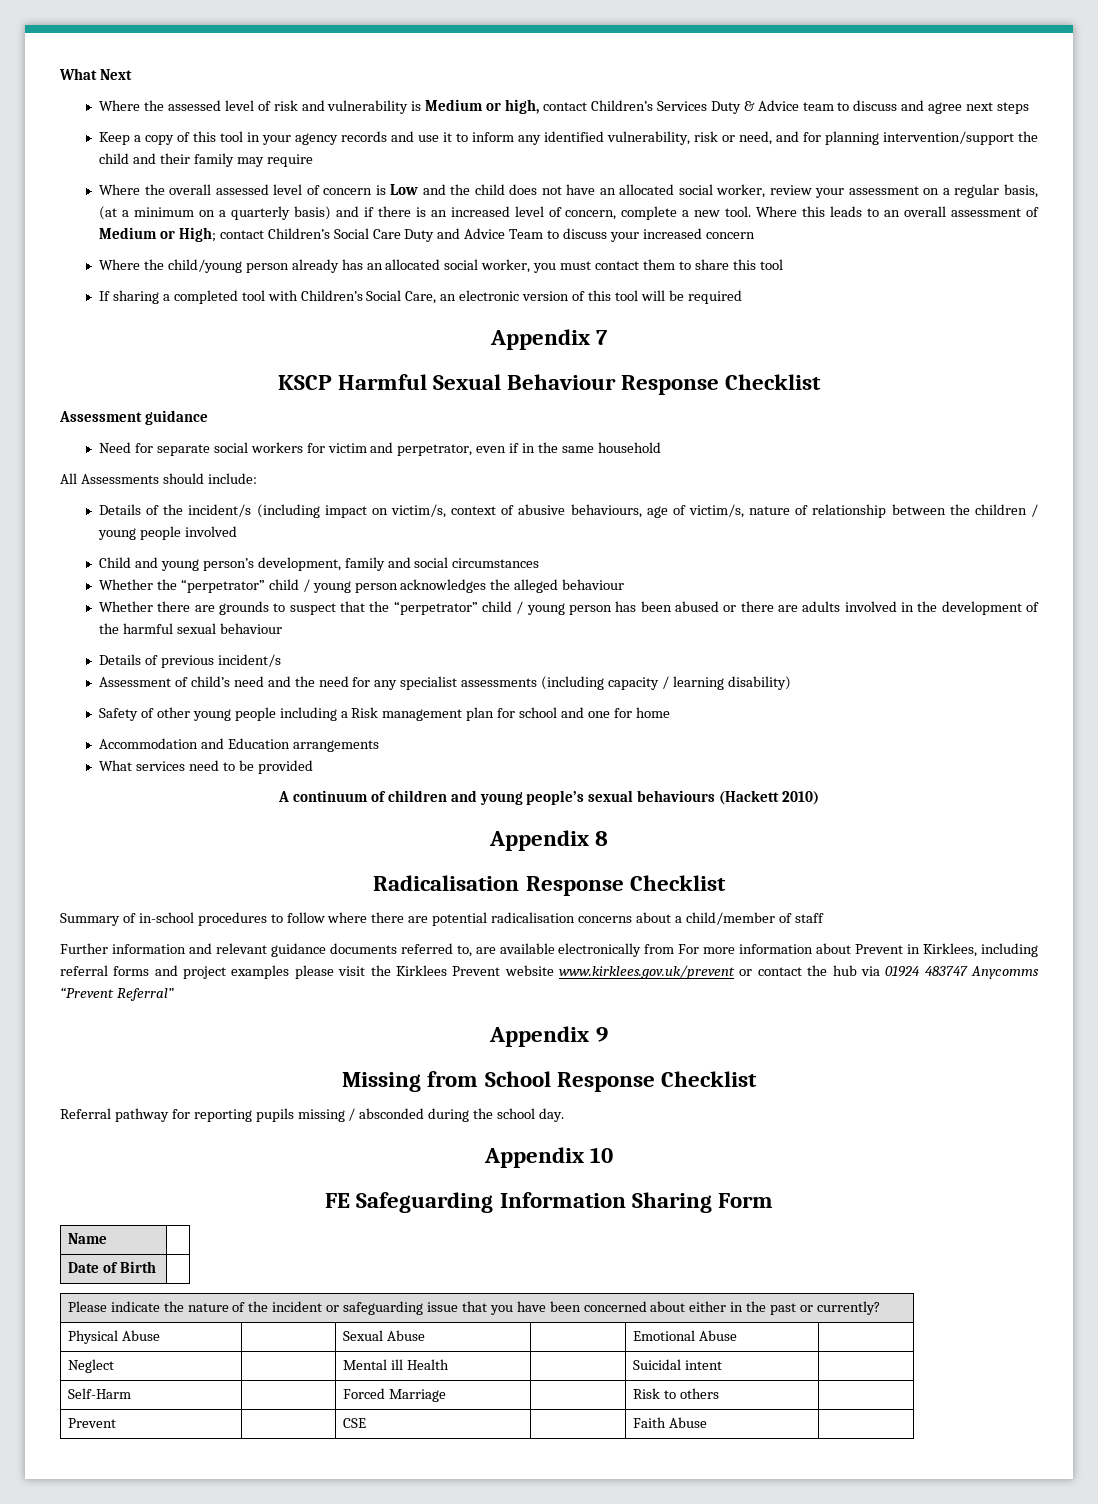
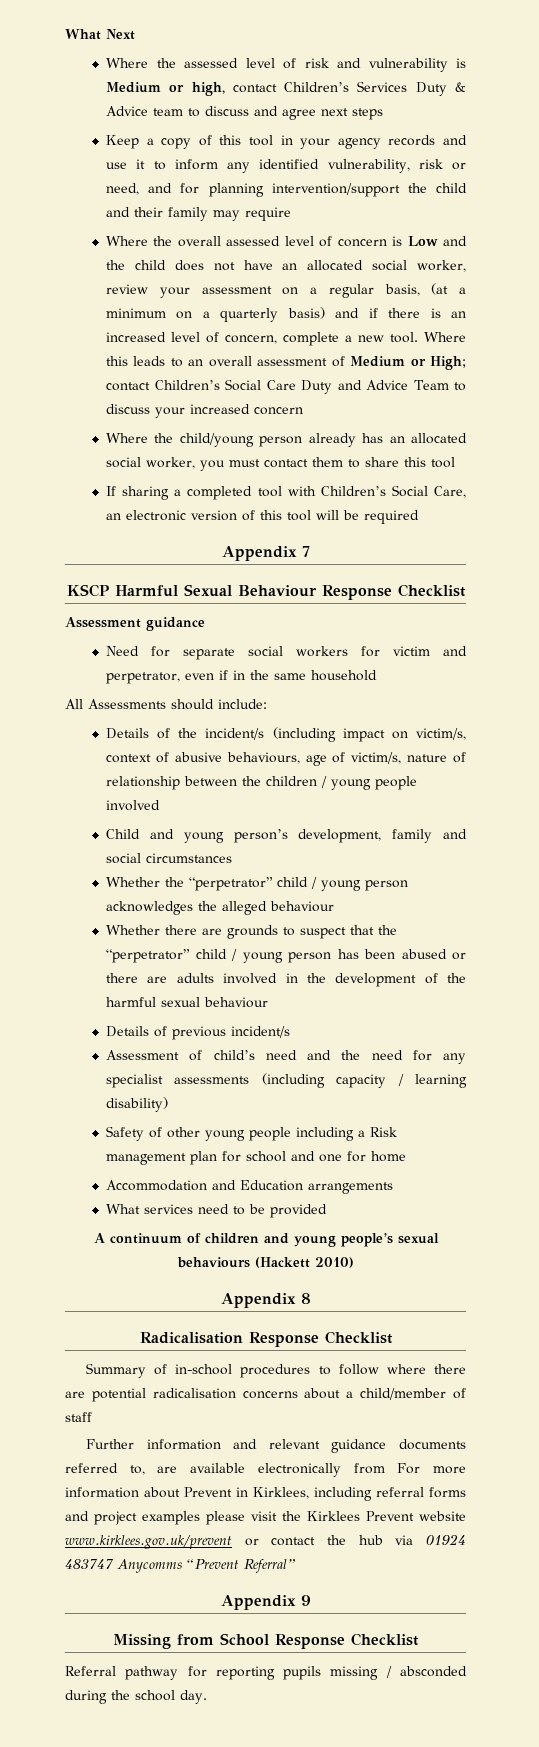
[483,1147,614,1168] [325,1192,773,1213] [67,1233,107,1244] [67,1261,156,1273] [67,1301,880,1315] [67,1330,160,1344] [342,1330,425,1341] [632,1330,737,1341] [67,1359,114,1373] [342,1359,449,1370] [632,1359,722,1370] [67,1388,131,1399] [342,1388,446,1402] [632,1388,719,1399] [67,1418,116,1428] [342,1418,366,1428] [632,1417,707,1428] // Appendix 10 // FE Safeguarding Information Sharing Form // Name | // Date of Birth | // Please indicate the nature of the incident or safeguarding issue that you have been concerned about either in the past or currently? // Physical Abuse | | Sexual Abuse | | Emotional Abuse | // Neglect | | Mental ill Health | | Suicidal intent | // Self-Harm | | Forced Marriage | | Risk to others | // Prevent | | CSE | | Faith Abuse | -> (207, 1697) none

